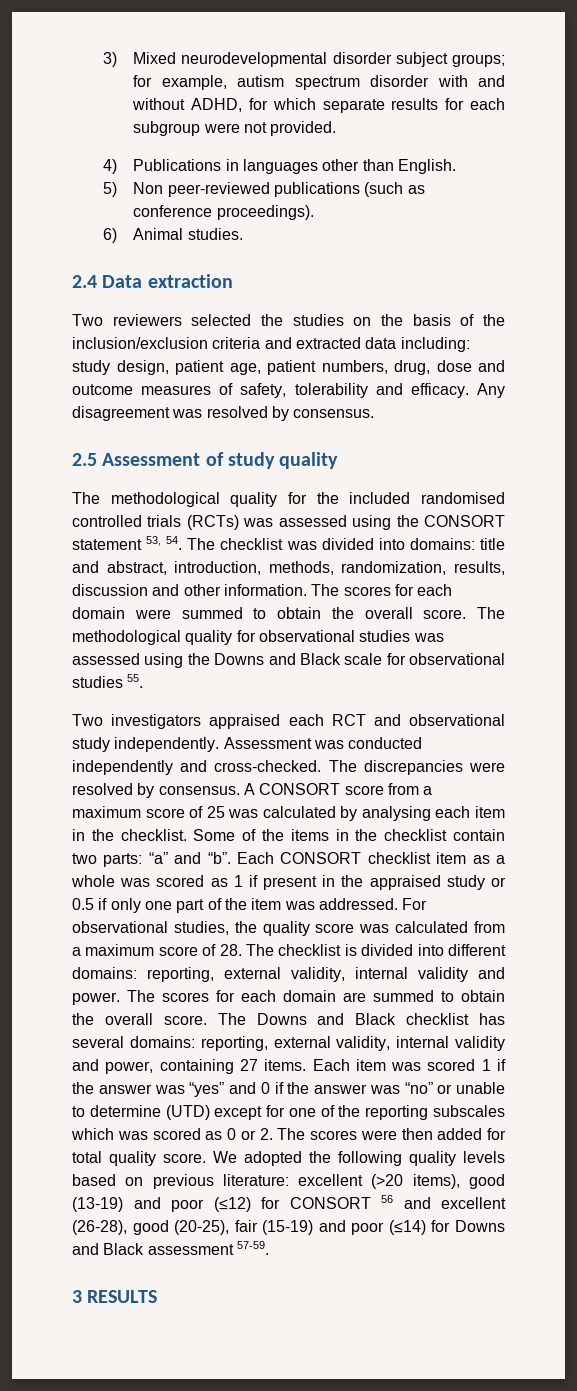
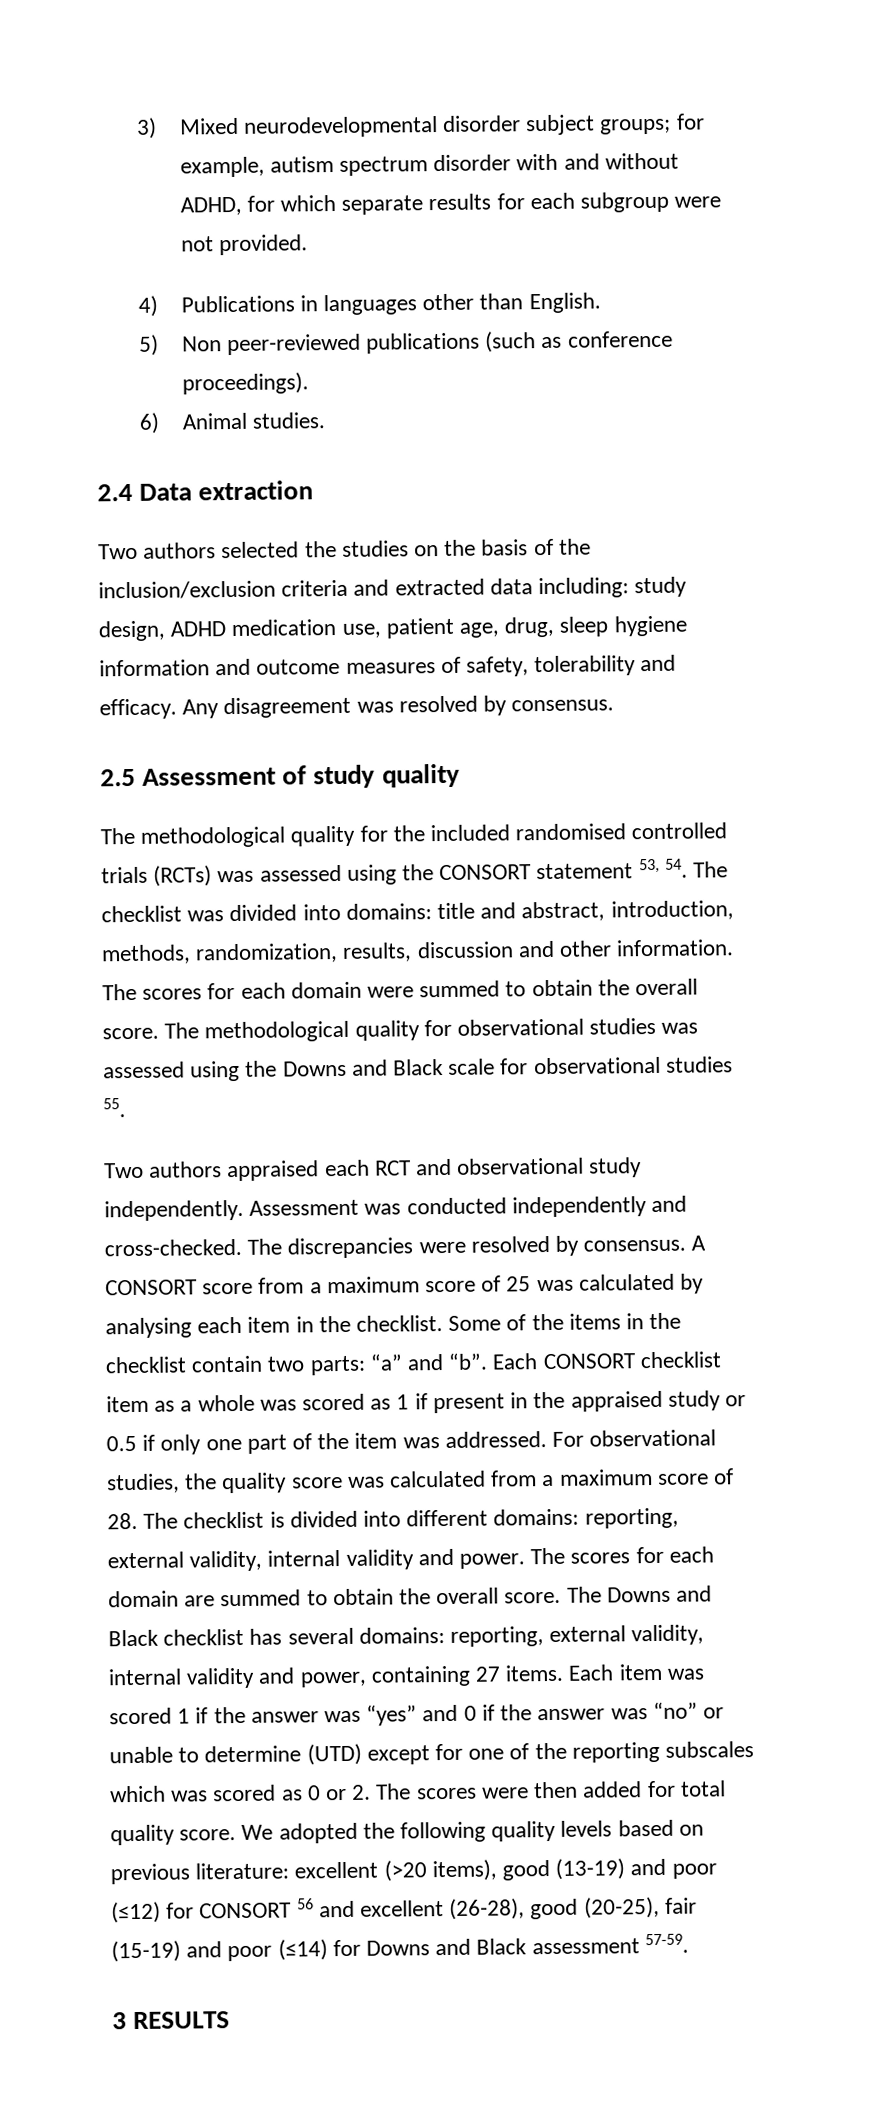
[112,314,182,326] reviewers -> [143,542,217,559] authors
[175,360,472,375] patient age, patient numbers, drug, dose -> [170,615,687,639] [99,659,210,677] ADHD medication use, patient age, drug, sleep hygiene information
[111,714,202,729] investigators -> [149,1161,223,1178] authors

